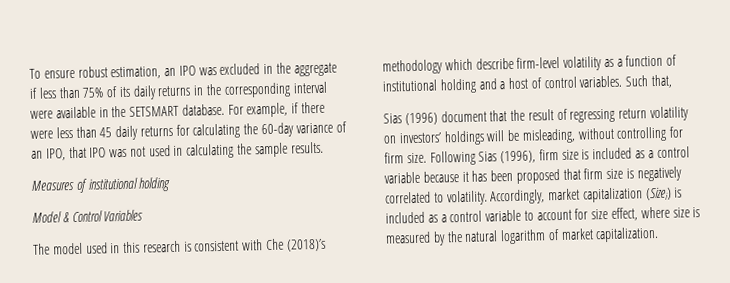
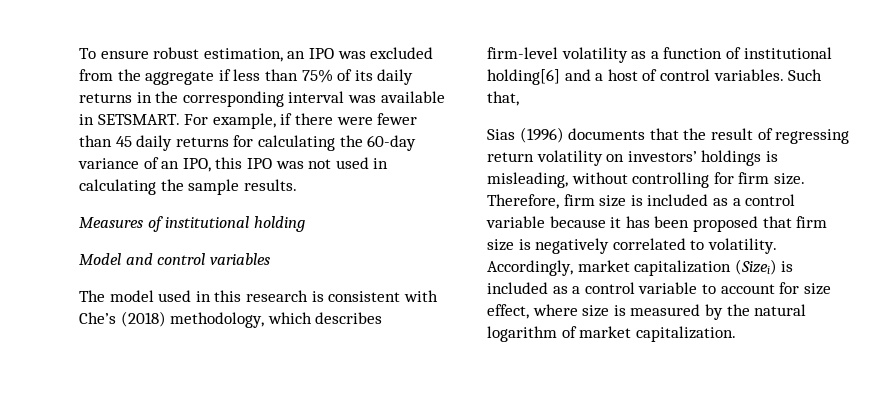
[263,63,274,75] in -> [79,69,113,81] from
[30,110,53,119] were -> [347,95,376,103] was
[111,103,225,118] the SETSMART database. -> [97,114,180,125] SETSMART.
[55,127,73,139] less -> [377,113,418,125] fewer
[68,146,87,159] that -> [215,157,243,169] this
[62,209,144,223] & Control Variables -> [125,253,270,265] and control variables
[265,238,326,252] [382,57,514,75] Che (2018)’s methodology which describe -> [79,311,383,328] Che’s (2018) methodology, which describes
[439,78,477,94] holding -> [487,69,560,85] holding[6]
[440,110,487,123] document -> [568,128,646,140] documents
[486,129,521,142] will be -> [765,151,778,162] is
[429,150,537,166] Following Sias (1996), -> [487,194,559,209] Therefore,

